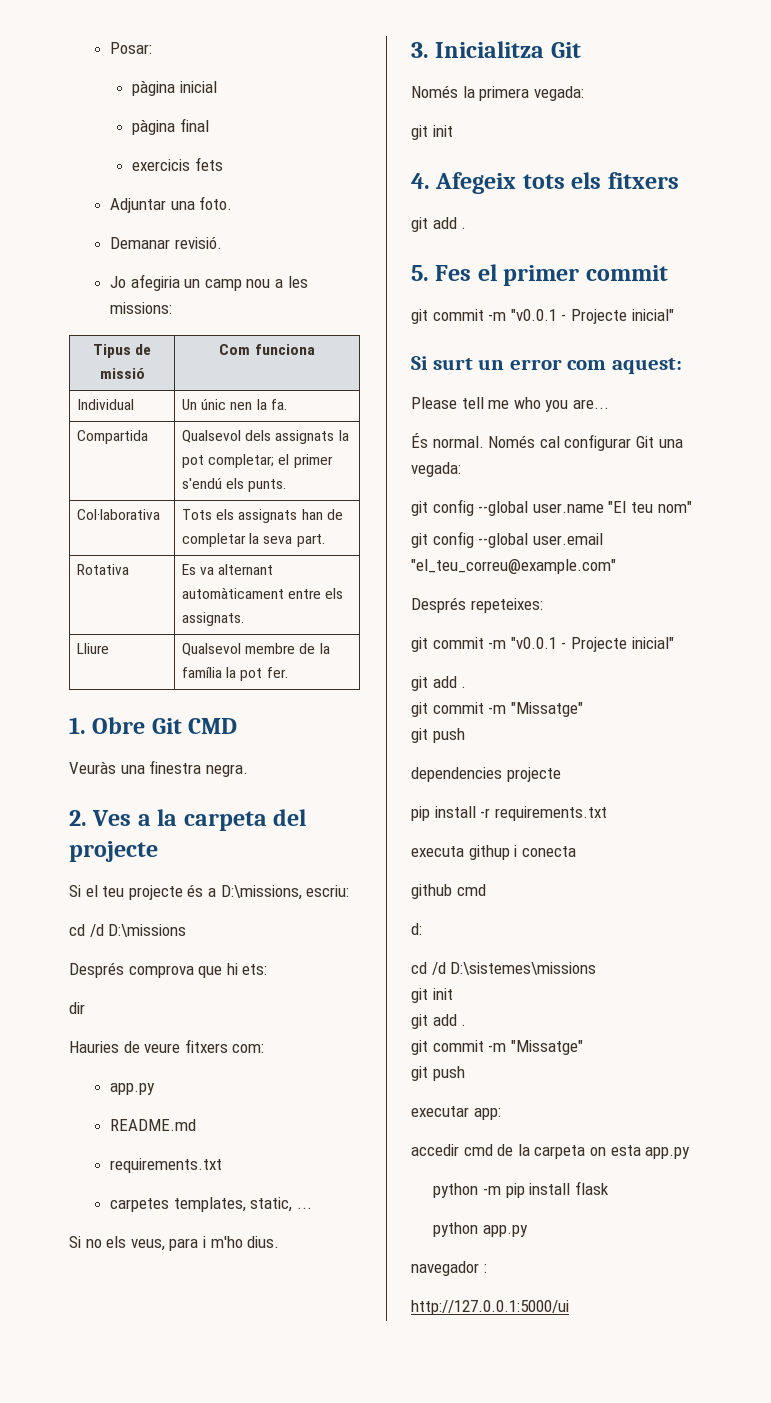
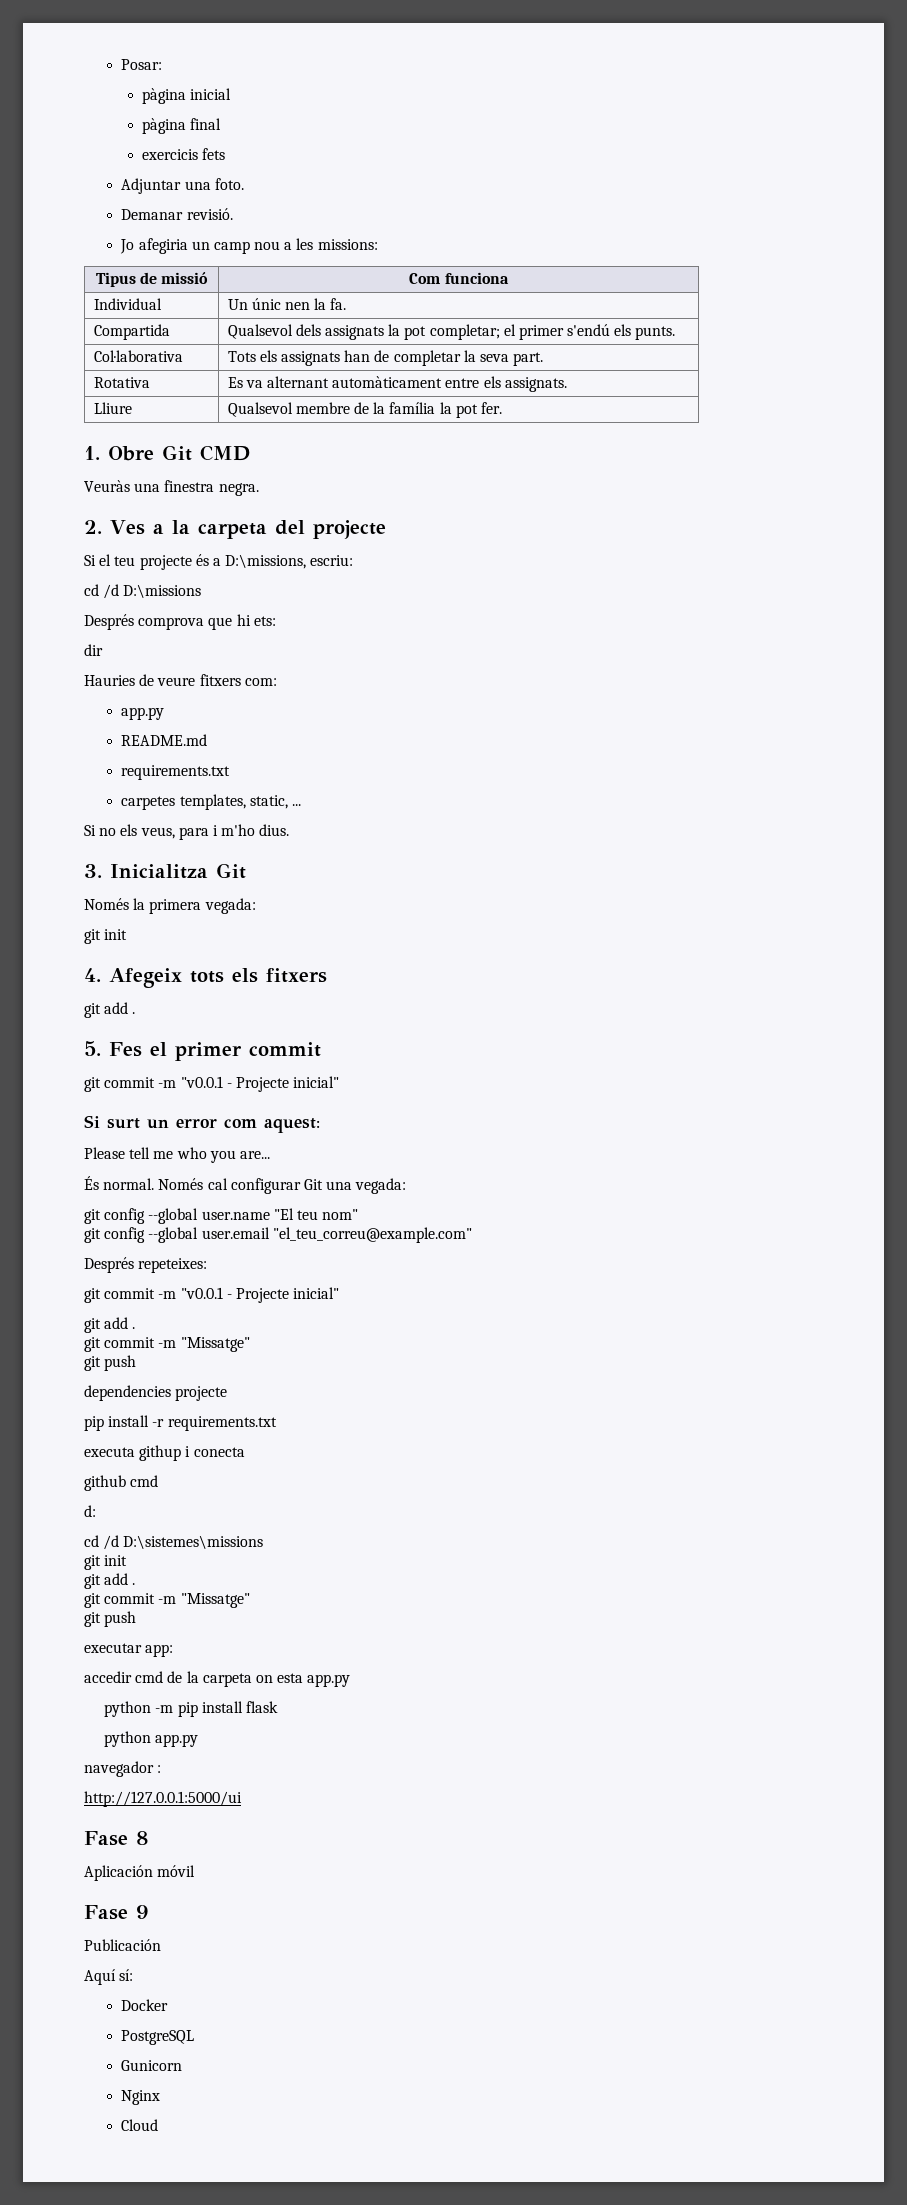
(569, 1307) none -> [84,1831,148,1846] [84,1865,196,1881] [84,1905,149,1920] [84,1939,161,1951] [84,1969,134,1985] [121,1999,169,2011] [121,2030,195,2045] [121,2060,183,2071] [121,2090,161,2105] [121,2119,159,2131] // Fase 8 // Aplicación móvil // Fase 9 // Publicación // Aquí sí: // Docker // PostgreSQL // Gunicorn // Nginx // Cloud

